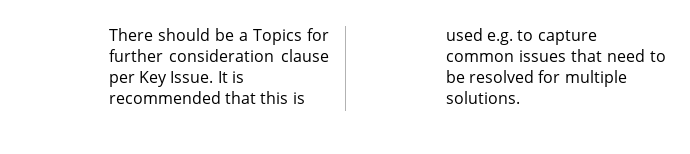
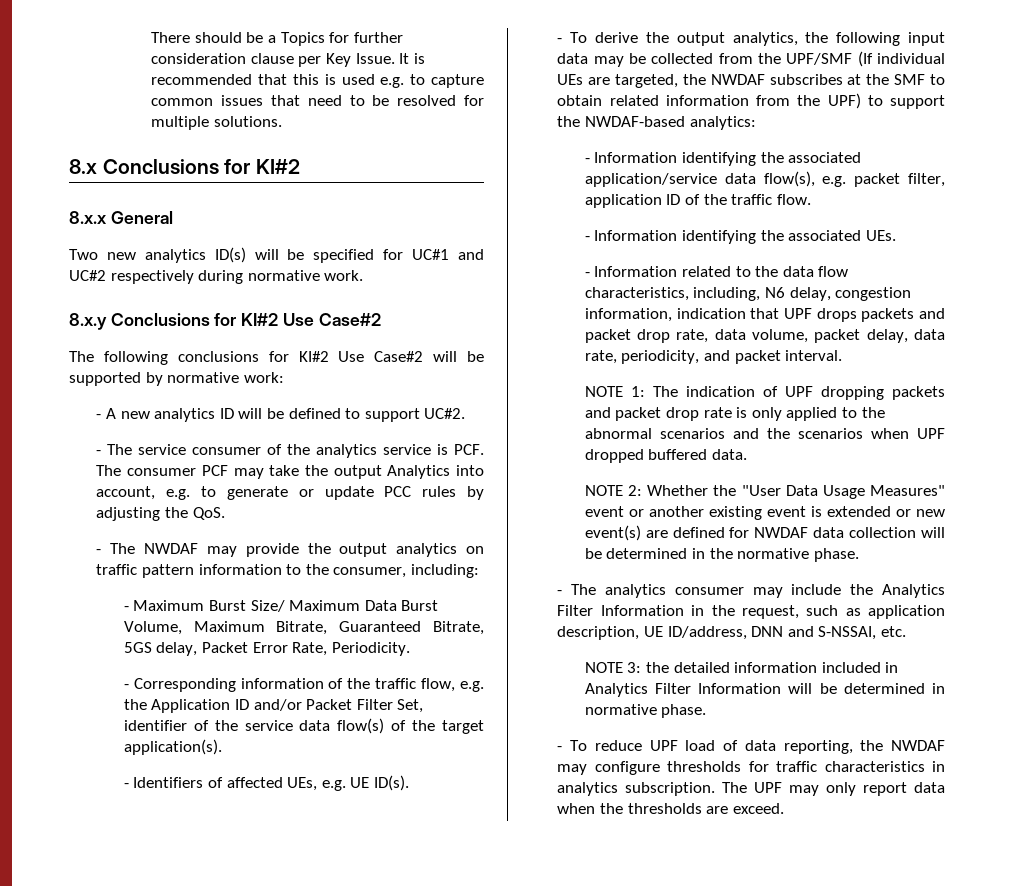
(520, 97) none -> [69,159,300,174] [69,211,173,224] [69,247,485,263] [69,270,364,284] [69,313,381,330] [69,351,484,365] [69,372,284,386] [96,408,466,422] [96,444,484,458] [96,465,485,479] [96,486,485,500] [96,507,225,521] [96,543,485,557] [96,564,479,578] [123,600,439,612] [123,621,484,635] [123,642,410,656] [123,678,485,692] [123,699,424,713] [123,718,484,734] [123,739,222,755] [123,775,409,791] [557,32,945,46] [557,51,945,67] [557,74,945,88] [557,93,945,109] [557,116,756,130] [584,152,862,166] [584,171,945,187] [584,194,811,208] [584,230,896,244] [584,266,849,277] [584,287,912,301] [584,308,945,322] [584,329,945,343] [584,350,843,364] [584,386,945,400] [584,407,885,421] [584,428,945,439] [584,449,748,463] [584,485,945,499] [584,506,945,520] [584,525,945,541] [584,548,859,562] [557,584,945,598] [557,605,945,619] [557,626,906,640] [584,662,899,673] [584,683,945,697] [584,704,707,718] [557,740,945,754] [557,761,945,775] [557,782,945,796] [557,803,784,814] // 8.x Conclusions for KI#2 // 8.x.x General // Two new analytics ID(s) will be specified for UC#1 and UC#2 respectively during normative work. // 8.x.y Conclusions for KI#2 Use Case#2 // The following conclusions for KI#2 Use Case#2 will be supported by normative work: // - A new analytics ID will be defined to support UC#2. // - The service consumer of the analytics service is PCF. The consumer PCF may take the output Analytics into account, e.g. to generate or update PCC rules by adjusting the QoS. // - The NWDAF may provide the output analytics on traffic pattern information to the consumer, including: // - Maximum Burst Size/ Maximum Data Burst Volume, Maximum Bitrate, Guaranteed Bitrate, 5GS delay, Packet Error Rate, Periodicity. // - Corresponding information of the traffic flow, e.g. the Application ID and/or Packet Filter Set, identifier of the service data flow(s) of the target application(s). // - Identifiers of affected UEs, e.g. UE ID(s). // - To derive the output analytics, the following input data may be collected from the UPF/SMF (If individual UEs are targeted, the NWDAF subscribes at the SMF to obtain related information from the UPF) to support the NWDAF-based analytics: // - Information identifying the associated application/service data flow(s), e.g. packet filter, application ID of the traffic flow. // - Information identifying the associated UEs. // - Information related to the data flow characteristics, including, N6 delay, congestion information, indication that UPF drops packets and packet drop rate, data volume, packet delay, data rate, periodicity, and packet interval. // NOTE 1: The indication of UPF dropping packets and packet drop rate is only applied to the abnormal scenarios and the scenarios when UPF dropped buffered data. // NOTE 2: Whether the "User Data Usage Measures" event or another existing event is extended or new event(s) are defined for NWDAF data collection will be determined in the normative phase. // - The analytics consumer may include the Analytics Filter Information in the request, such as application description, UE ID/address, DNN and S-NSSAI, etc. // NOTE 3: the detailed information included in Analytics Filter Information will be determined in normative phase. // - To reduce UPF load of data reporting, the NWDAF may configure thresholds for traffic characteristics in analytics subscription. The UPF may only report data when the thresholds are exceed.

